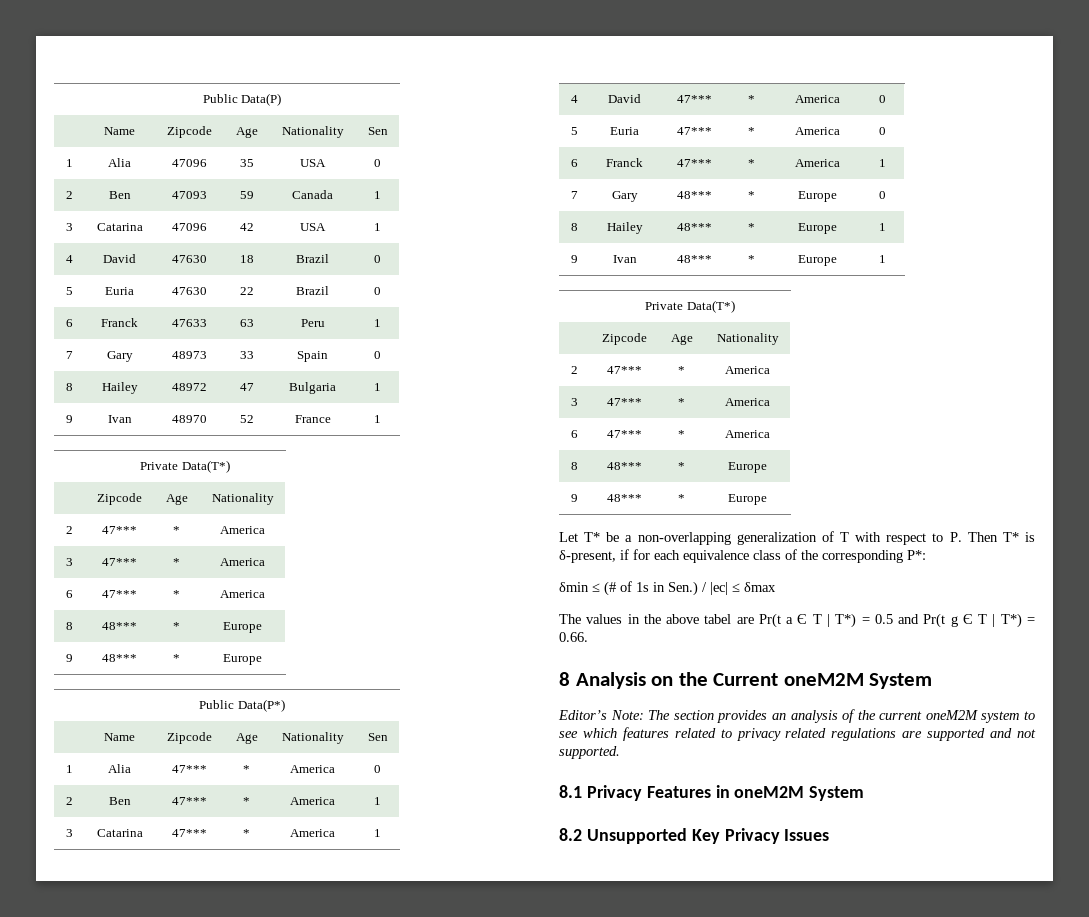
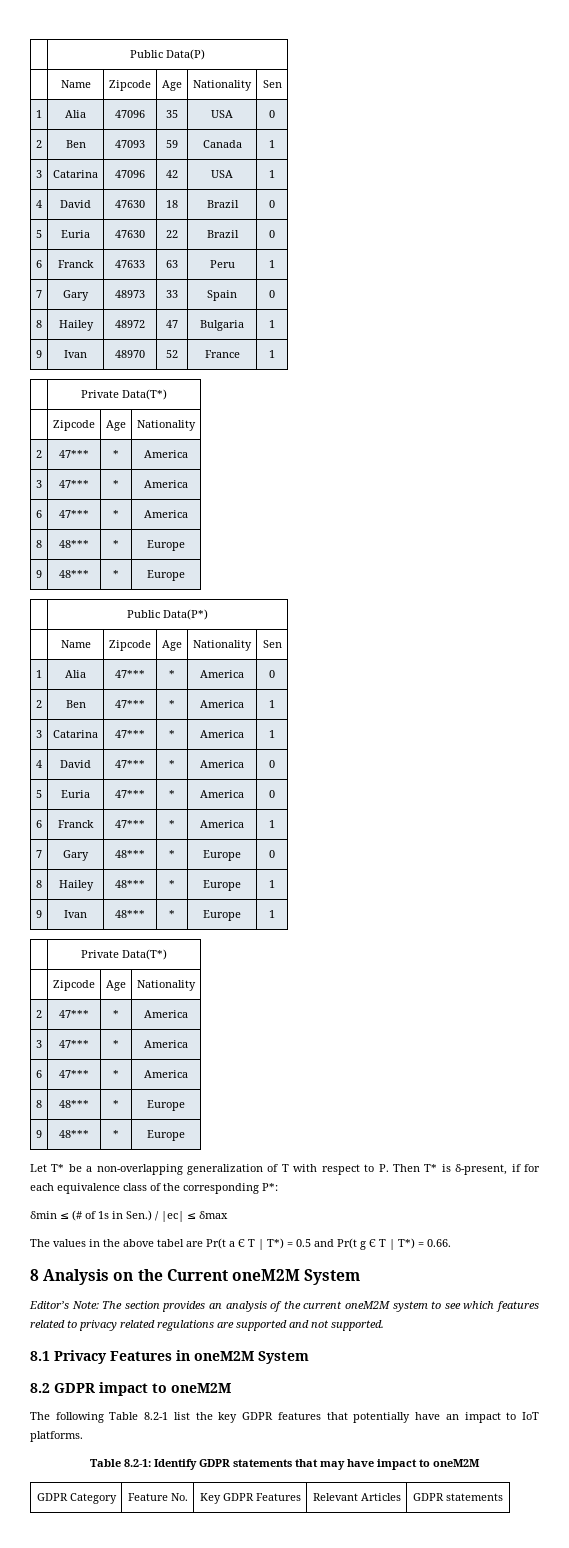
[586,828,830,844] Unsupported Key Privacy Issues -> [54,1382,231,1396] [30,1412,539,1423] [30,1431,83,1442] [90,1459,480,1470] [36,1493,117,1504] [127,1493,188,1501] [199,1493,301,1504] [312,1493,401,1501] [413,1493,503,1501] GDPR impact to oneM2M // The following Table 8.2-1 list the key GDPR features that potentially have an impact to IoT platforms. // Table 8.2-1: Identify GDPR statements that may have impact to oneM2M // GDPR Category | Feature No. | Key GDPR Features | Relevant Articles | GDPR statements

